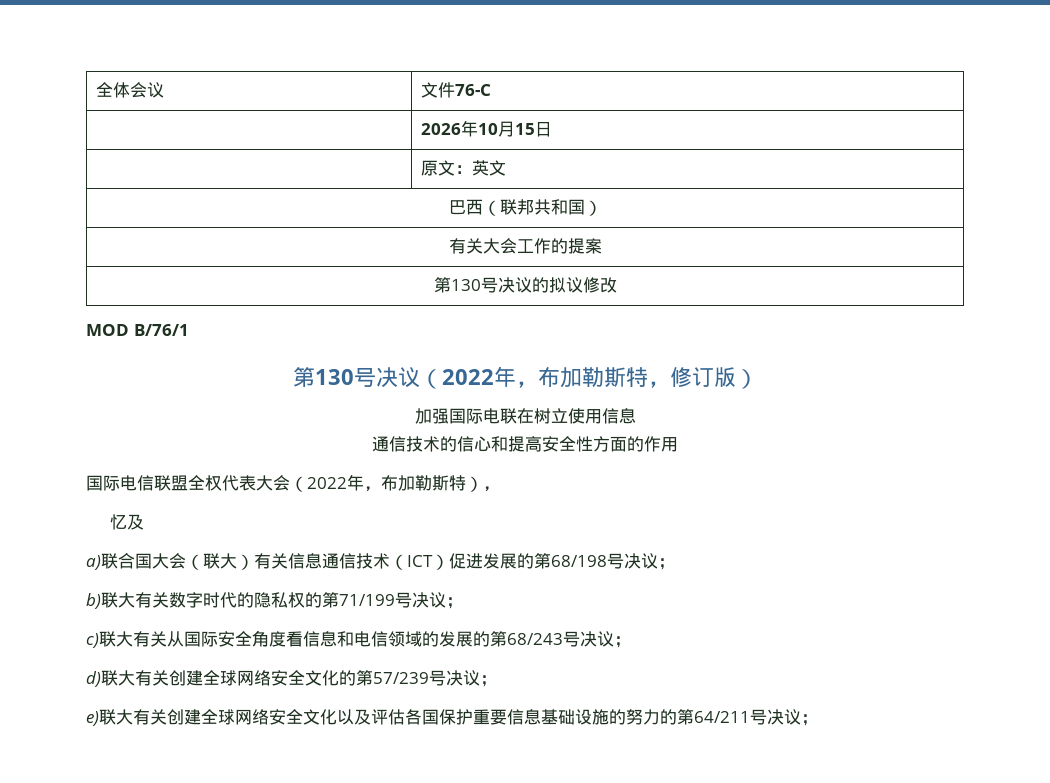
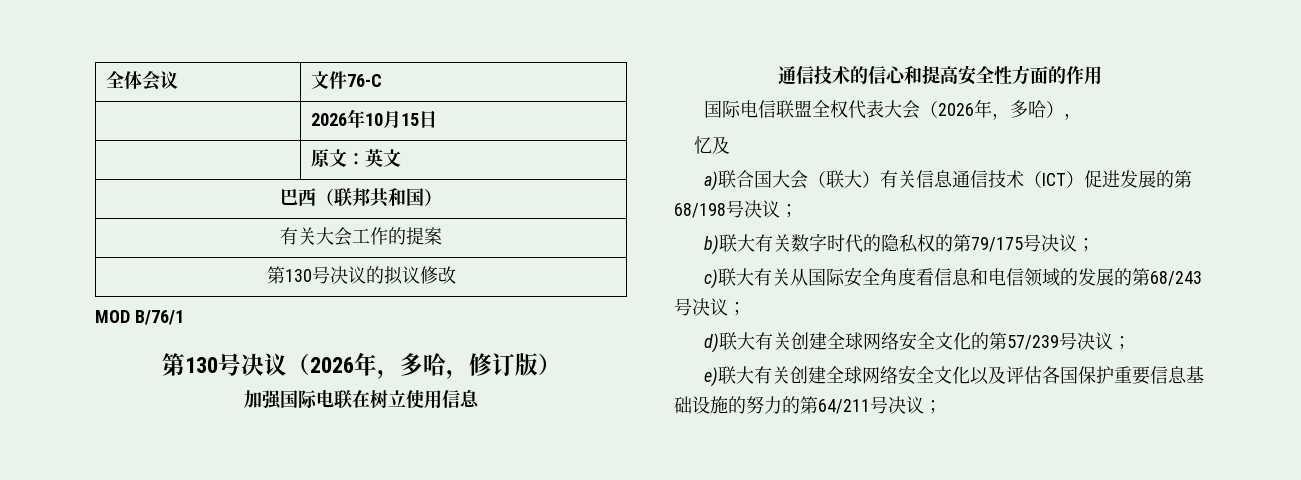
[441,366,648,388] 2022年，布加勒斯特 -> [309,352,446,379] 2026年，多哈
[307,474,466,492] 2022年，布加勒斯特 -> [938,99,1047,120] 2026年，多哈
[339,594,395,606] 71/199 -> [971,237,1024,252] 79/175

